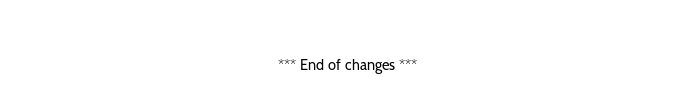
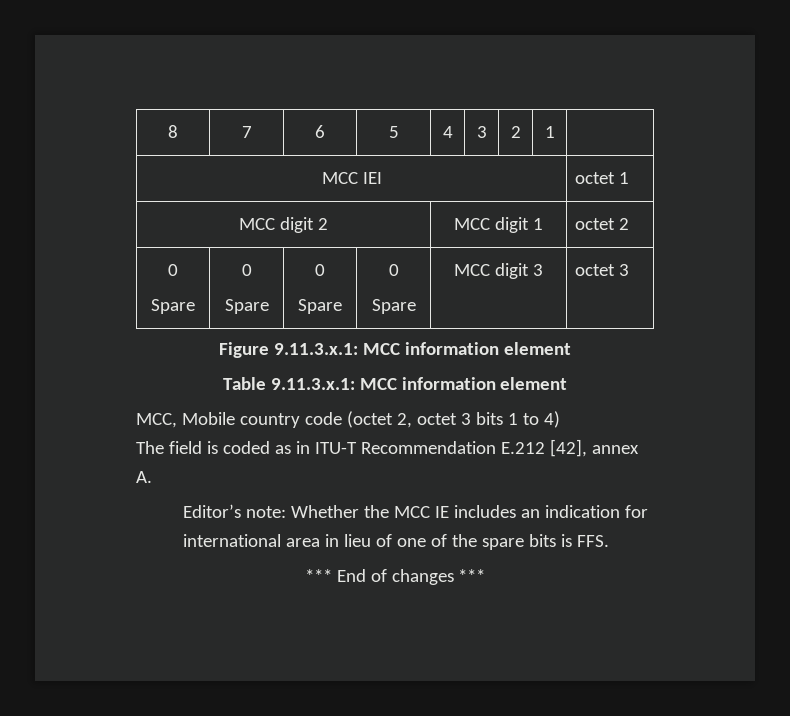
(278, 64) none -> [168,125,178,138] [241,126,252,138] [315,125,325,138] [388,126,399,138] [442,126,453,138] [476,126,487,138] [510,126,521,138] [544,126,555,138] [321,172,382,184] [575,172,630,184] [239,217,328,233] [454,217,543,233] [575,218,630,230] [168,264,178,276] [151,299,195,314] [241,264,252,276] [224,299,269,314] [315,264,325,276] [298,299,342,314] [388,264,399,276] [371,299,416,314] [454,263,543,279] [575,264,630,276] [219,342,571,358] [222,377,568,390] [136,411,560,428] [136,439,639,457] [136,471,152,483] [182,504,648,518] [182,534,609,550] 8 | 7 | 6 | 5 | 4 | 3 | 2 | 1 | // MCC IEI | octet 1 // MCC digit 2 | MCC digit 1 | octet 2 // 0 // Spare | 0 // Spare | 0 // Spare | 0 // Spare | MCC digit 3 | octet 3 // Figure 9.11.3.x.1: MCC information element // Table 9.11.3.x.1: MCC information element // MCC, Mobile country code (octet 2, octet 3 bits 1 to 4) // The field is coded as in ITU-T Recommendation E.212 [42], annex A. // Editor’s note: Whether the MCC IE includes an indication for international area in lieu of one of the spare bits is FFS. //

